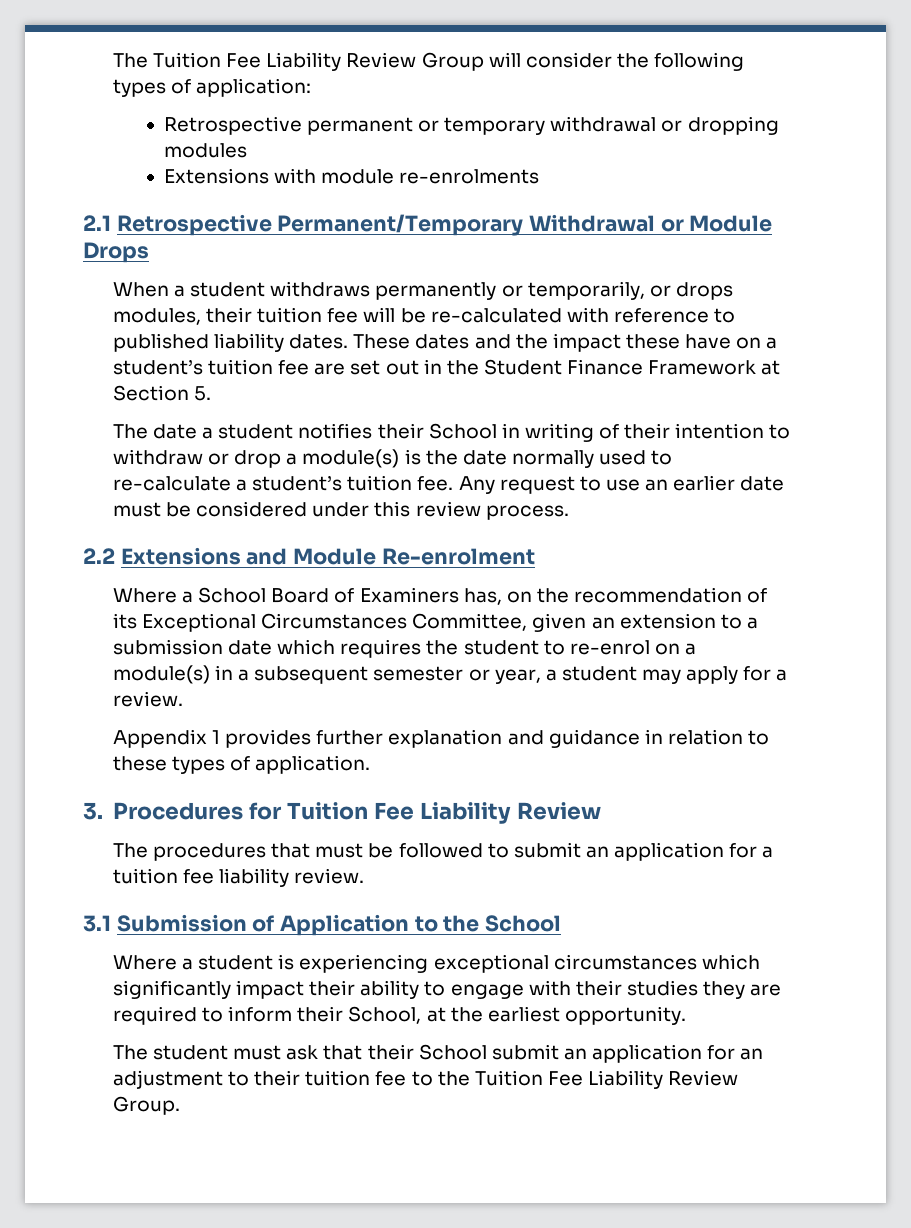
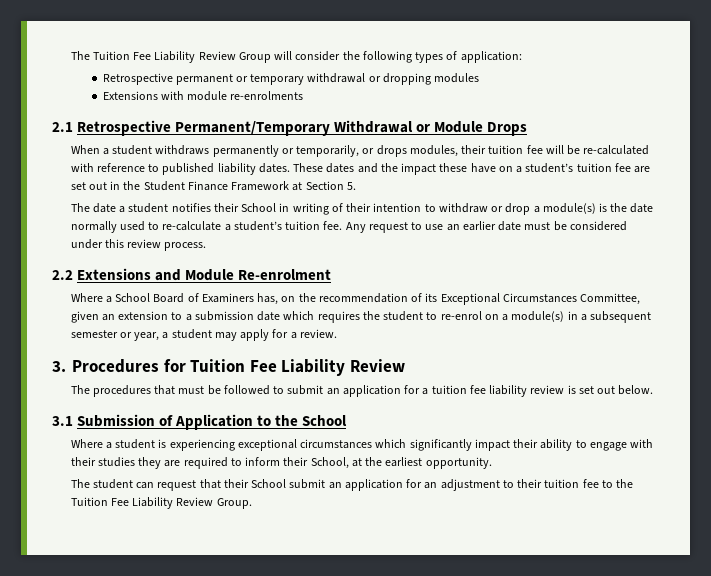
[112,729,770,748] [112,755,371,774] // Appendix 1 provides further explanation and guidance in relation to these types of application. -> (337, 333) none
[294,868,365,884] review. -> [530,385,654,395] review is set out below.
[233,1045,319,1060] must ask -> [136,480,197,491] can request

